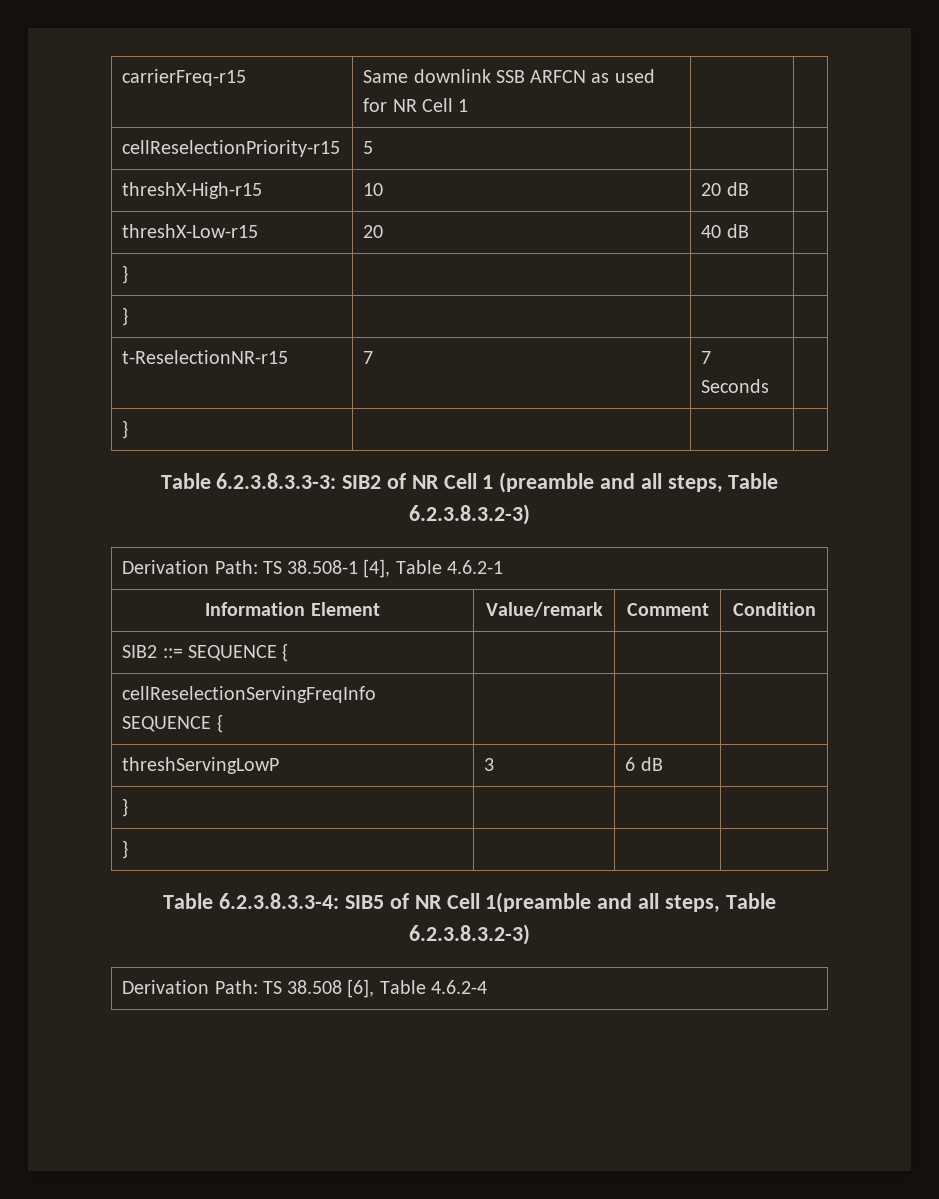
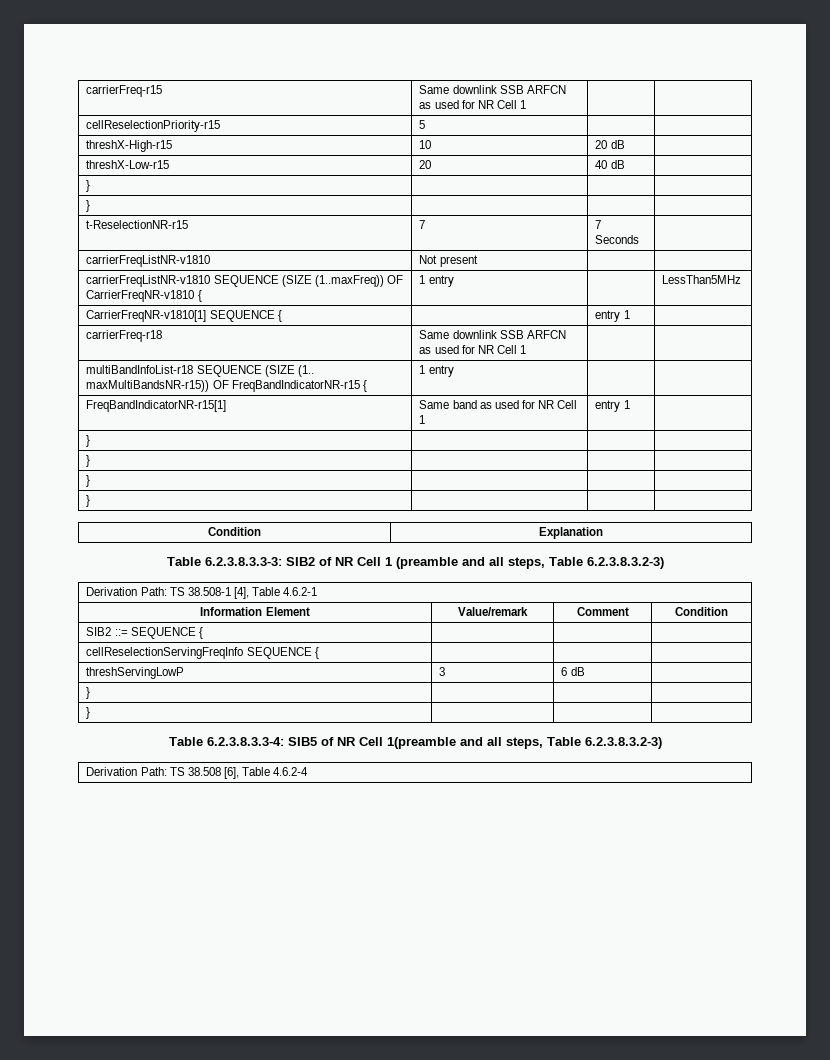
[122,420,129,439] } | | | -> [86,255,211,267] [419,255,478,267] [86,275,403,287] [86,290,202,302] [419,275,454,287] [662,275,742,284] [86,310,282,322] [595,310,630,322] [86,330,163,342] [419,330,566,339] [419,345,526,354] [86,365,314,377] [86,380,367,392] [419,365,454,377] [86,400,227,412] [419,400,578,409] [419,415,426,424] [595,400,630,412] [86,435,91,447] [86,455,91,467] [86,475,91,487] [86,495,91,507] [208,527,261,536] [539,527,603,539] carrierFreqListNR-v1810 | Not present | | // carrierFreqListNR-v1810 SEQUENCE (SIZE (1..maxFreq)) OF CarrierFreqNR-v1810 { | 1 entry | | LessThan5MHz // CarrierFreqNR-v1810[1] SEQUENCE { | | entry 1 | // carrierFreq-r18 | Same downlink SSB ARFCN as used for NR Cell 1 | | // multiBandInfoList-r18 SEQUENCE (SIZE (1.. maxMultiBandsNR-r15)) OF FreqBandIndicatorNR-r15 { | 1 entry | | // FreqBandIndicatorNR-r15[1] | Same band as used for NR Cell 1 | entry 1 | // } | | | // } | | | // } | | | // } | | | // Condition | Explanation

